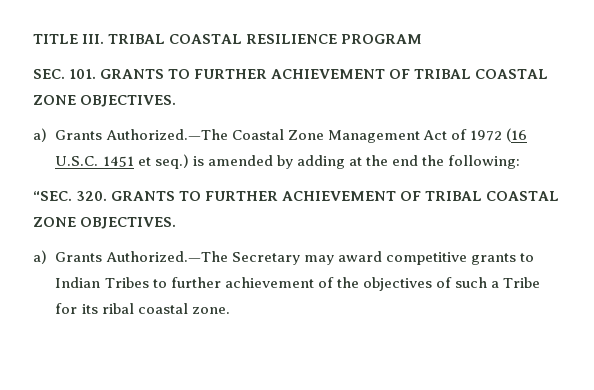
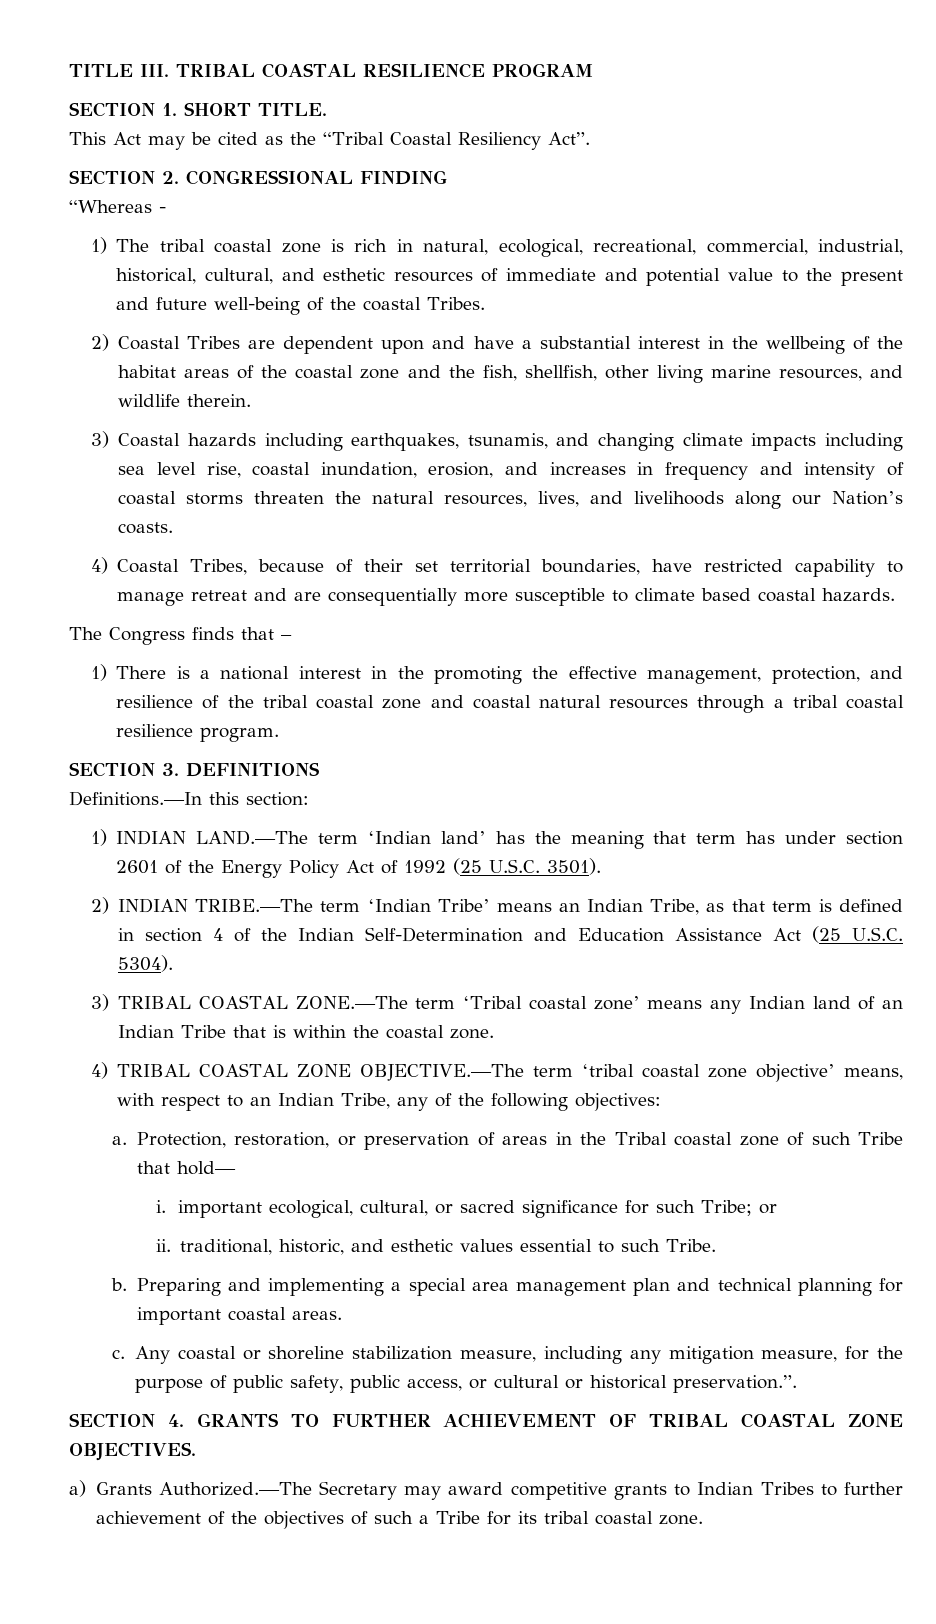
[33,69,549,79] [33,95,177,107] [33,128,527,143] [55,154,521,169] [33,191,108,201] SEC. 101. GRANTS TO FURTHER ACHIEVEMENT OF TRIBAL COASTAL ZONE OBJECTIVES. // a) Grants Authorized.—The Coastal Zone Management Act of 1972 (16 U.S.C. 1451 et seq.) is amended by adding at the end the following: // “SEC. 320. -> [69,102,327,117] [69,132,590,150] [69,170,447,185] [69,200,166,213] [90,237,904,257] [116,268,903,286] [116,297,486,315] [90,334,904,354] [118,365,904,383] [118,394,252,407] [90,431,903,451] [118,462,904,480] [118,491,903,509] [118,522,174,534] [90,557,904,577] [117,588,896,606] [69,627,292,645] [90,664,903,684] [116,695,905,713] [116,724,280,742] [69,762,320,777] [69,791,309,806] [90,829,903,849] [116,858,602,878] [90,897,903,915] [118,926,904,943] [118,955,174,972] [90,994,903,1014] [118,1025,495,1039] [90,1062,903,1082] [117,1093,662,1111] [112,1132,904,1150] [136,1161,236,1175] [155,1200,777,1218] [155,1239,717,1255] [111,1278,903,1296] [136,1307,342,1325] [112,1346,903,1364] [134,1375,797,1393] [69,1413,184,1428] SECTION 1. SHORT TITLE. // This Act may be cited as the “Tribal Coastal Resiliency Act”. // SECTION 2. CONGRESSIONAL FINDING // “Whereas - // 1) The tribal coastal zone is rich in natural, ecological, recreational, commercial, industrial, historical, cultural, and esthetic resources of immediate and potential value to the present and future well-being of the coastal Tribes. // 2) Coastal Tribes are dependent upon and have a substantial interest in the wellbeing of the habitat areas of the coastal zone and the fish, shellfish, other living marine resources, and wildlife therein. // 3) Coastal hazards including earthquakes, tsunamis, and changing climate impacts including sea level rise, coastal inundation, erosion, and increases in frequency and intensity of coastal storms threaten the natural resources, lives, and livelihoods along our Nation’s coasts. // 4) Coastal Tribes, because of their set territorial boundaries, have restricted capability to manage retreat and are consequentially more susceptible to climate based coastal hazards. // The Congress finds that – // 1) There is a national interest in the promoting the effective management, protection, and resilience of the tribal coastal zone and coastal natural resources through a tribal coastal resilience program. // SECTION 3. DEFINITIONS // Definitions.—In this section: // 1) INDIAN LAND.—The term ‘Indian land’ has the meaning that term has under section 2601 of the Energy Policy Act of 1992 (25 U.S.C. 3501). // 2) INDIAN TRIBE.—The term ‘Indian Tribe’ means an Indian Tribe, as that term is defined in section 4 of the Indian Self-Determination and Education Assistance Act (25 U.S.C. 5304). // 3) TRIBAL COASTAL ZONE.—The term ‘Tribal coastal zone’ means any Indian land of an Indian Tribe that is within the coastal zone. // 4) TRIBAL COASTAL ZONE OBJECTIVE.—The term ‘tribal coastal zone objective’ means, with respect to an Indian Tribe, any of the following objectives: // a. Protection, restoration, or preservation of areas in the Tribal coastal zone of such Tribe that hold— // i. important ecological, cultural, or sacred significance for such Tribe; or // ii. traditional, historic, and esthetic values essential to such Tribe. // b. Preparing and implementing a special area management plan and technical planning for important coastal areas. // c. Any coastal or shoreline stabilization measure, including any mitigation measure, for the purpose of public safety, public access, or cultural or historical preservation.”. // SECTION 4.
[101,303,134,314] ribal -> [544,1511,590,1524] tribal

